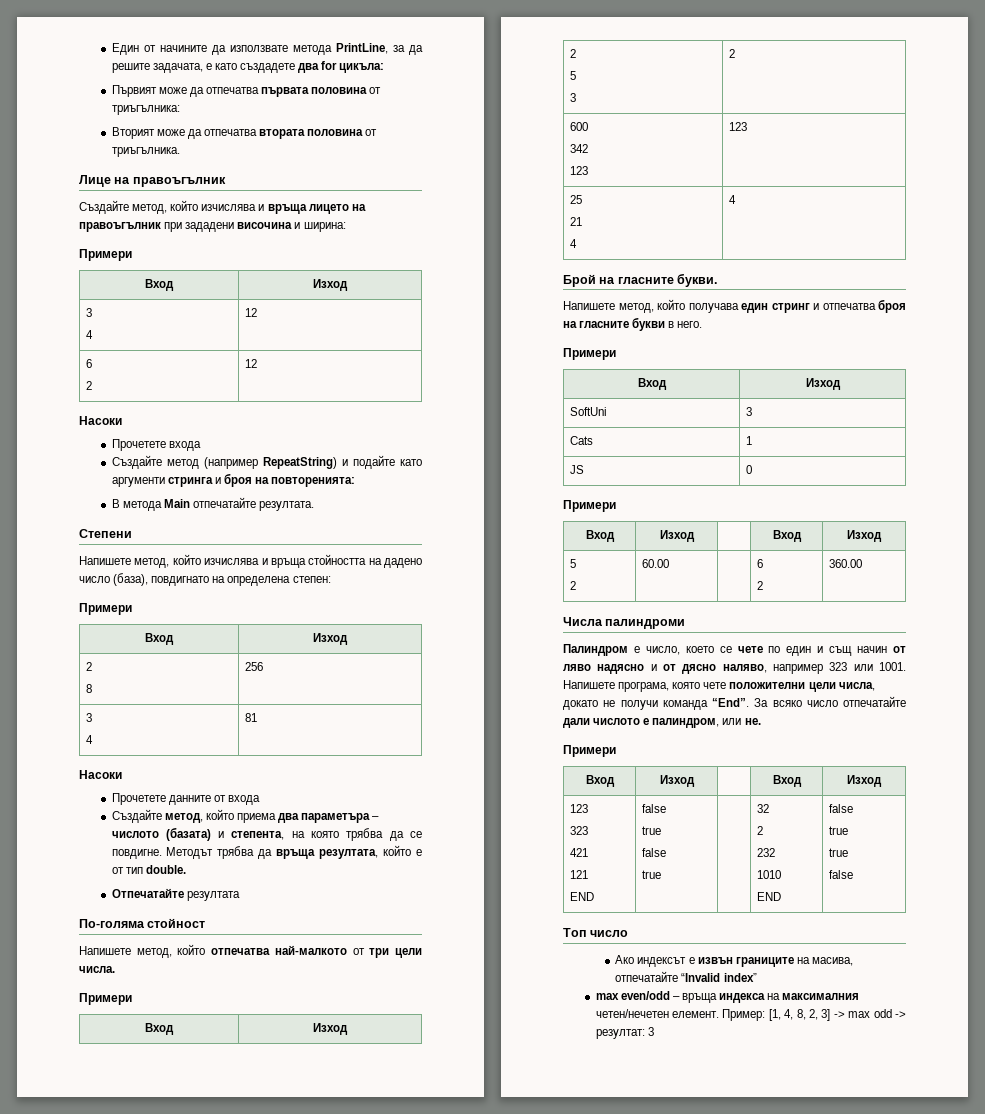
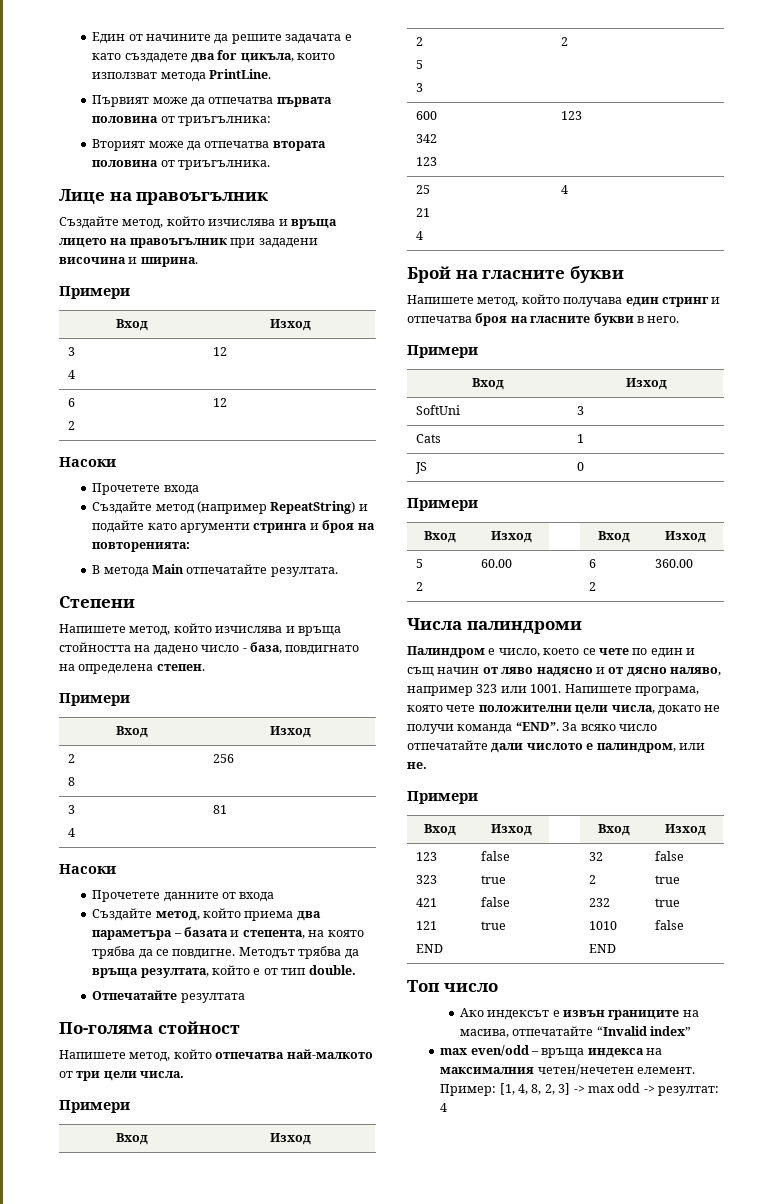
[229,43,423,55] [111,63,203,73] използвате метода PrintLine, за да решите задачата, -> [231,34,342,44] решите задачата
[339,63,385,73] цикъла: -> [240,53,336,63] [92,69,272,82] цикъла, които използват метода PrintLine.
[303,222,346,232] ширина: -> [140,257,198,267] ширина.
[113,573,149,586] (база), -> [242,642,282,654] - база,
[292,576,331,583] степен: -> [156,664,205,671] степен.
[111,827,211,841] числото (базата) -> [184,927,229,937] базата
[677,273,718,287] букви. -> [569,266,624,283] букви
[712,698,749,707] “End”. -> [515,722,559,731] “END”.
[647,1027,654,1036] 3 -> [440,1103,448,1112] 4

